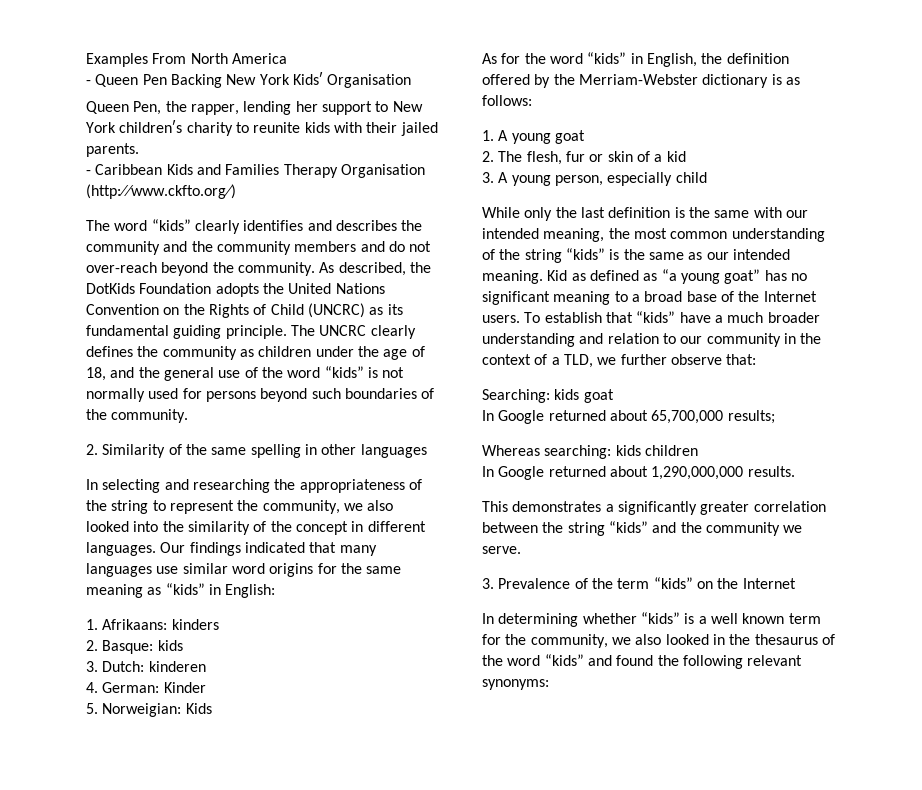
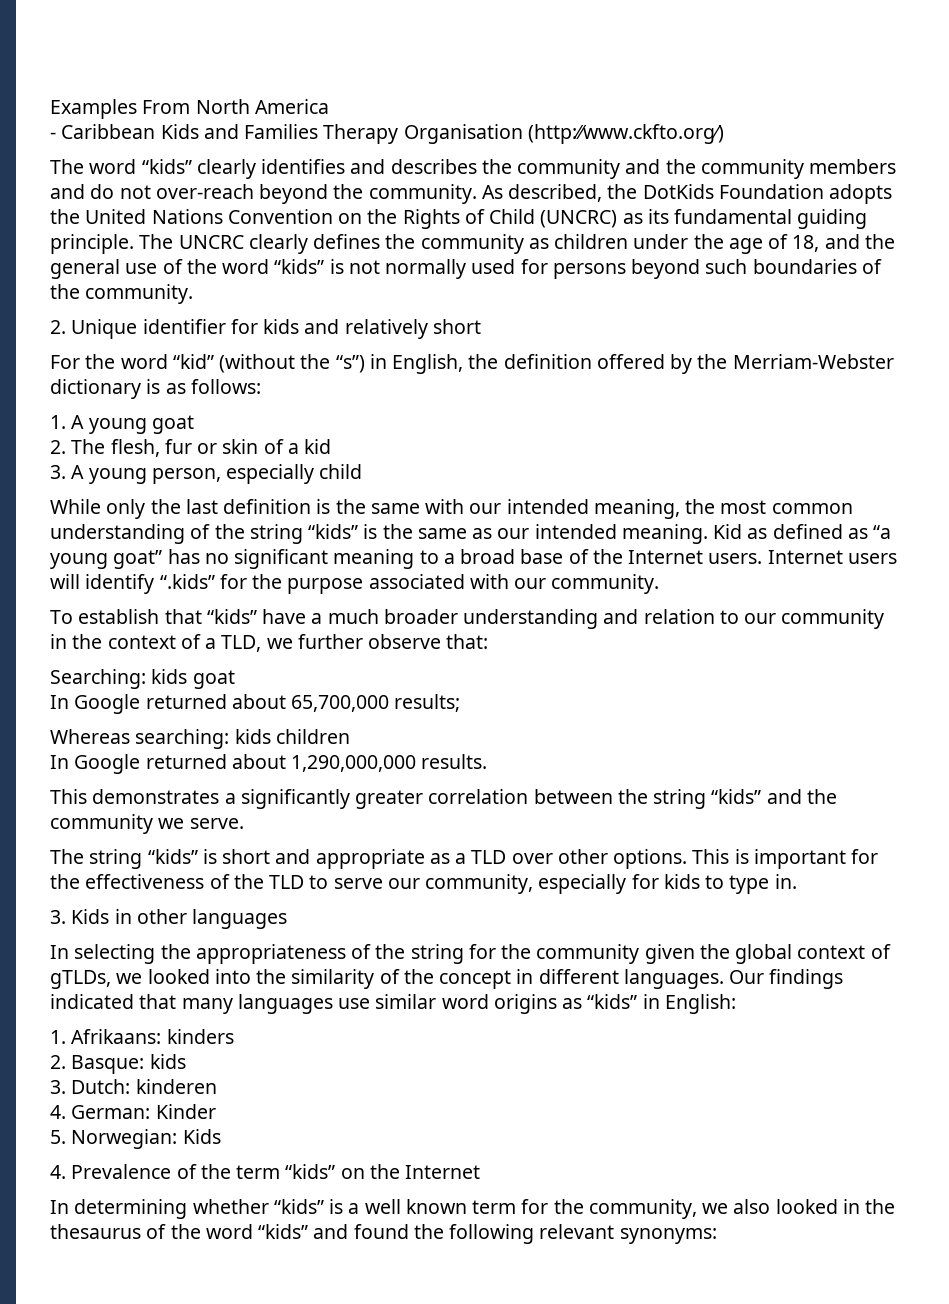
[86,72,412,88] [86,101,423,115] [86,120,438,136] [86,143,139,157] // - Queen Pen Backing New York Kidsʹ Organisation // Queen Pen, the rapper, lending her support to New York childrenʹs charity to reunite kids with their jailed parents. -> (329, 106) none
[102,444,427,458] [86,479,422,493] [86,500,394,514] [86,521,426,535] [86,542,377,556] [86,563,402,577] [86,583,276,598] [86,619,219,630] [86,640,183,654] [86,661,206,672] [86,682,206,693] [86,703,212,717] [482,52,627,64] Similarity of the same spelling in other languages // In selecting and researching the appropriateness of the string to represent the community, we also looked into the similarity of the concept in different languages. Our findings indicated that many languages use similar word origins for the same meaning as “kids” in English: // 1. Afrikaans: kinders // 2. Basque: kids // 3. Dutch: kinderen // 4. German: Kinder // 5. Norweigian: Kids // As for the word “kids” -> [71,319,481,339] [50,354,365,373] Unique identifier for kids and relatively short // For the word “kid” (without the “s”)
(520, 319) none -> [767,550,897,564] [50,574,660,594] Internet users will identify “.kids” for the purpose associated with our community. //
[482,578,494,589] 3. -> [50,849,879,869] [50,874,797,894] [50,909,288,929] [50,944,891,964] [50,969,844,989] [50,994,736,1014] [50,1029,234,1044] [50,1054,186,1074] [50,1079,217,1094] [50,1104,216,1119] [50,1129,221,1149] [50,1165,66,1179] The string “kids” is short and appropriate as a TLD over other options. This is important for the effectiveness of the TLD to serve our community, especially for kids to type in. // 3. Kids in other languages // In selecting the appropriateness of the string for the community given the global context of gTLDs, we looked into the similarity of the concept in different languages. Our findings indicated that many languages use similar word origins as “kids” in English: // 1. Afrikaans: kinders // 2. Basque: kids // 3. Dutch: kinderen // 4. German: Kinder // 5. Norwegian: Kids // 4.

